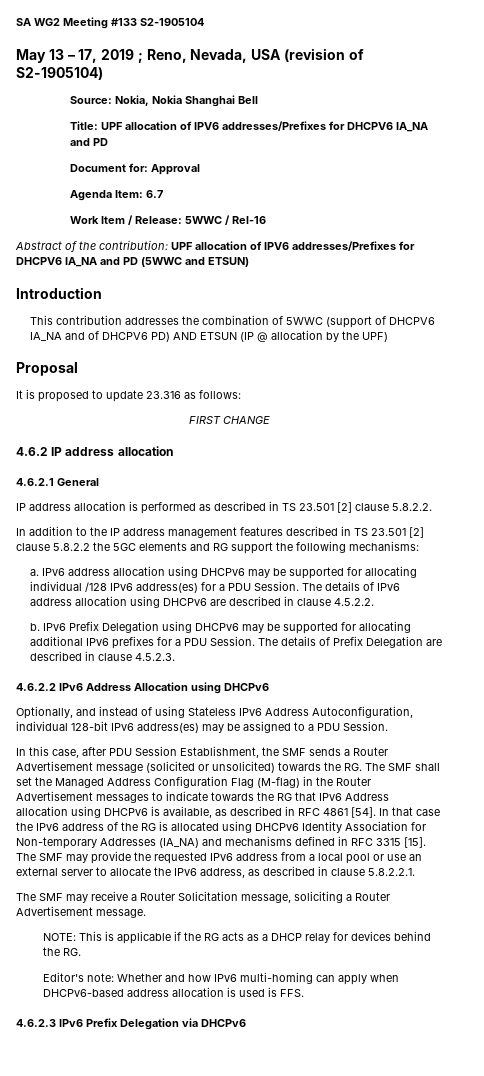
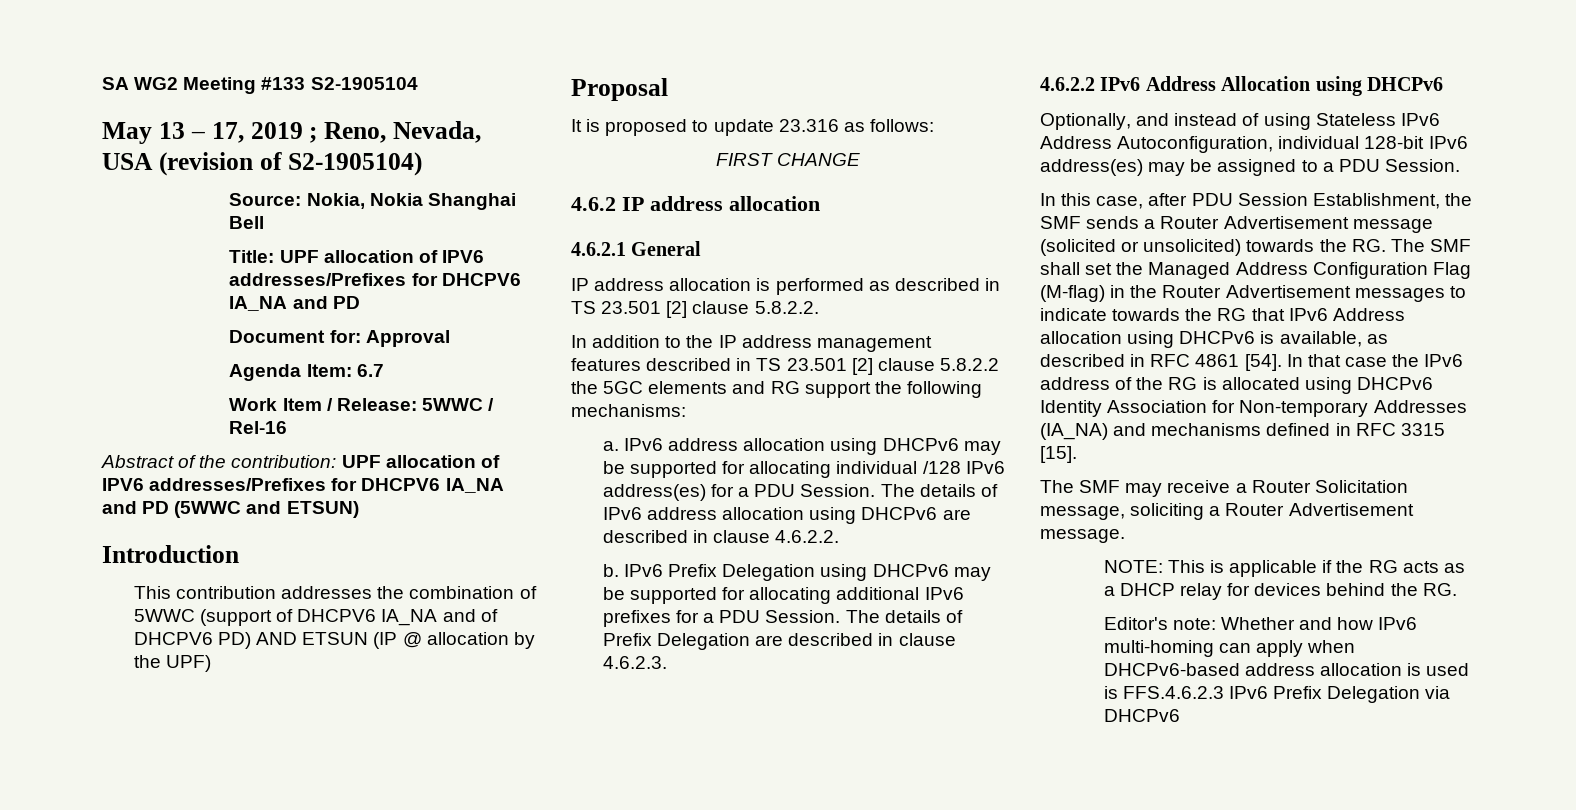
[333,598,374,606] 4.5.2.2. -> [775,530,840,543] 4.6.2.2.
[134,653,175,661] 4.5.2.3. -> [602,656,667,669] 4.6.2.3.
[16,851,422,864] [16,866,415,878] The SMF may provide the requested IPv6 address from a local pool or use an external server to allocate the IPv6 address, as described in clause 5.8.2.2.1. -> (1077, 454) none
[280,989,305,997] [16,1019,56,1027] FFS. // 4.6.2.3 -> [1122,686,1224,699] FFS.4.6.2.3

